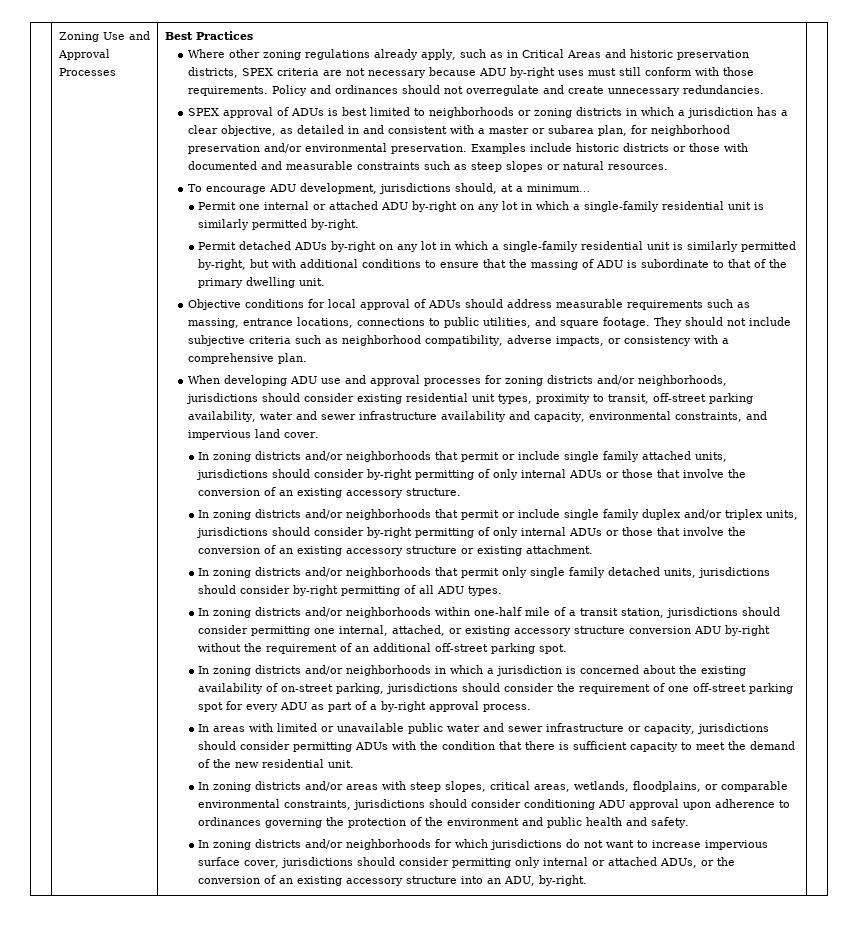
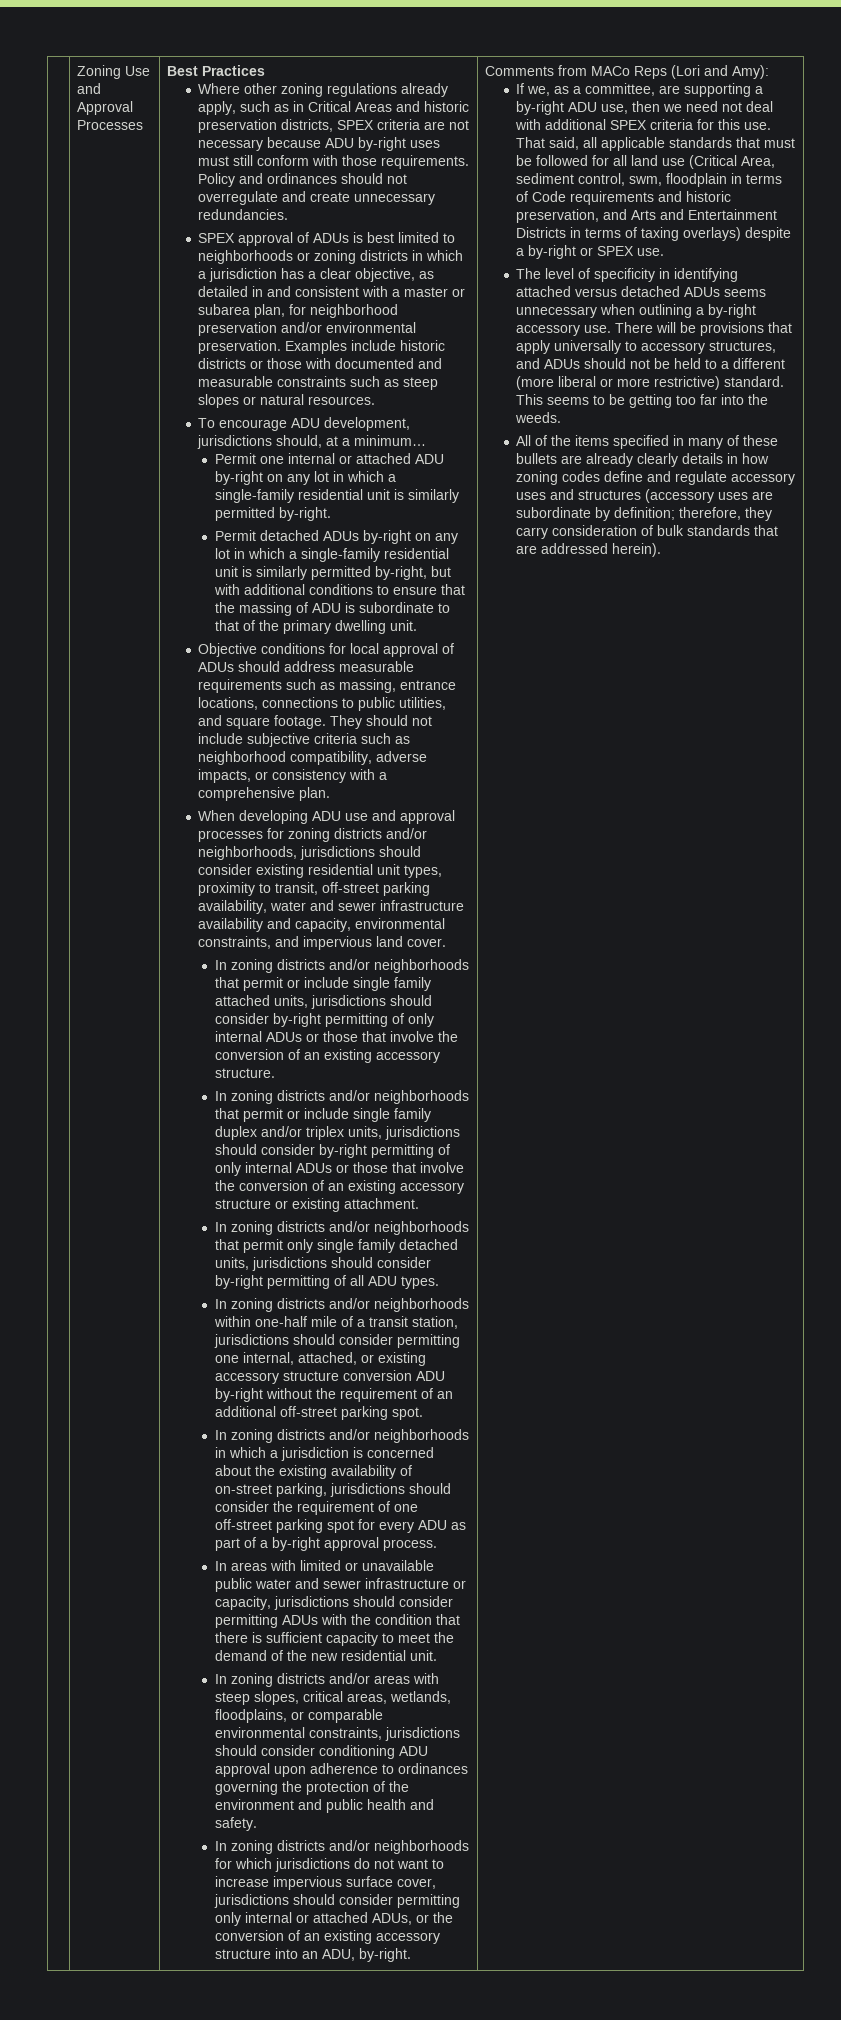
(588, 880) none -> [484,65,769,79] [516,83,764,97] [516,101,774,115] [515,119,772,130] [516,137,796,151] [516,155,776,169] [516,173,783,187] [516,191,732,205] [516,209,778,223] [516,227,792,241] [516,245,665,259] [516,268,739,282] [516,286,767,297] [516,304,757,318] [516,322,793,336] [516,340,777,354] [516,358,786,369] [516,376,785,390] [516,394,769,408] [515,412,562,423] [516,435,779,449] [516,453,770,467] [516,471,796,485] [516,489,774,503] [516,507,773,521] [516,525,779,539] [516,543,662,557] Comments from MACo Reps (Lori and Amy): // If we, as a committee, are supporting a by-right ADU use, then we need not deal with additional SPEX criteria for this use. That said, all applicable standards that must be followed for all land use (Critical Area, sediment control, swm, floodplain in terms of Code requirements and historic preservation, and Arts and Entertainment Districts in terms of taxing overlays) despite a by-right or SPEX use. // The level of specificity in identifying attached versus detached ADUs seems unnecessary when outlining a by-right accessory use. There will be provisions that apply universally to accessory structures, and ADUs should not be held to a different (more liberal or more restrictive) standard. This seems to be getting too far into the weeds. // All of the items specified in many of these bullets are already clearly details in how zoning codes define and regulate accessory uses and structures (accessory uses are subordinate by definition; therefore, they carry consideration of bulk standards that are addressed herein).

